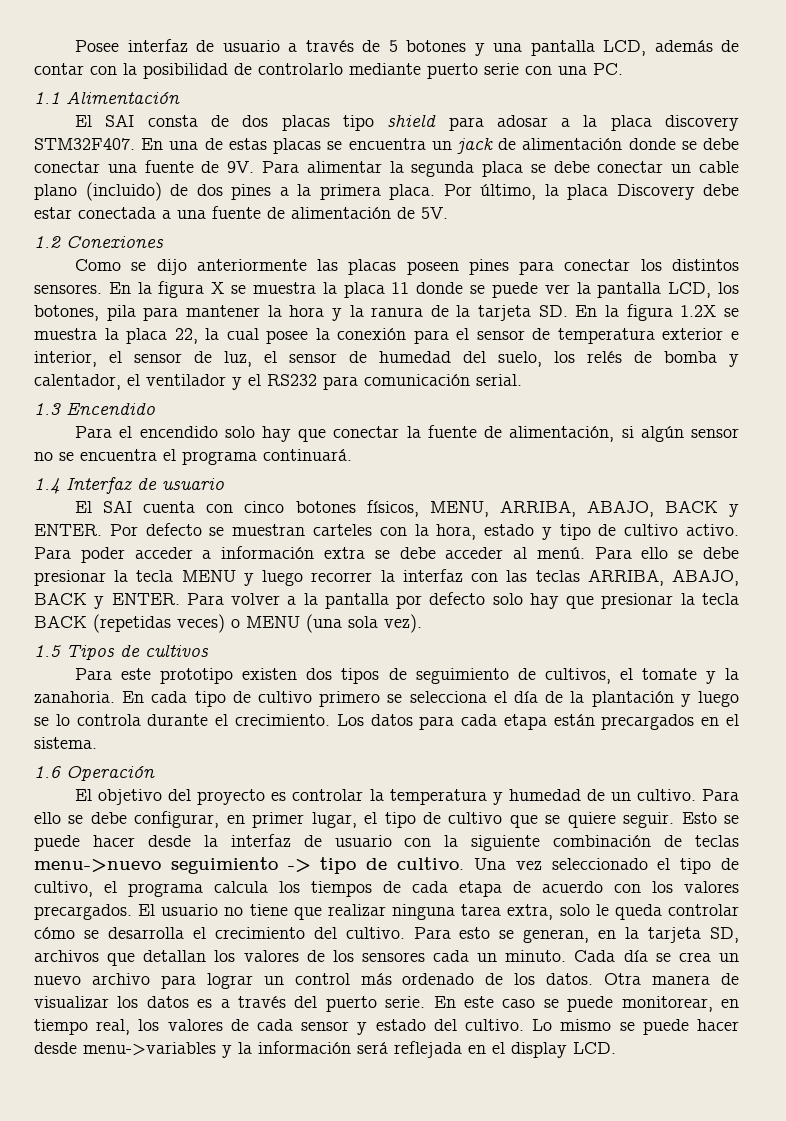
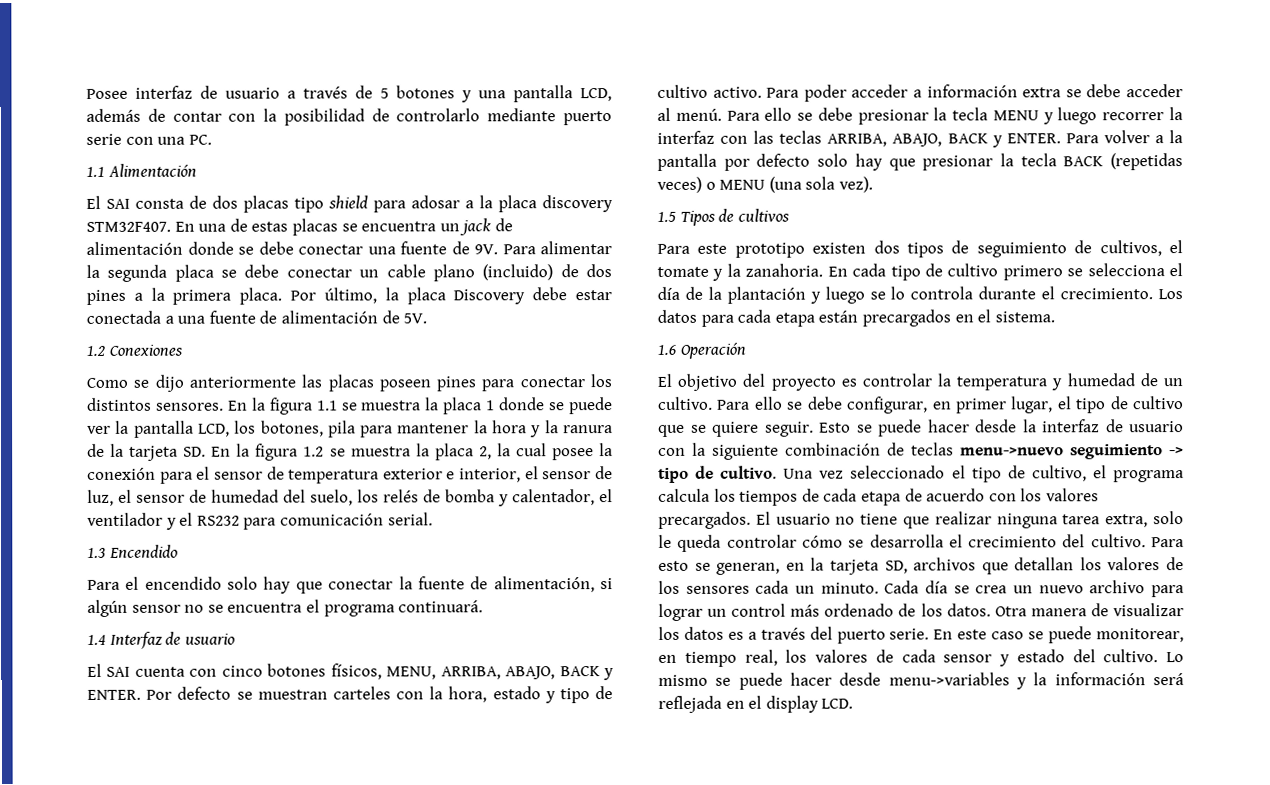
[211,282,410,298] X se muestra la placa 11 -> [316,397,496,415] 1.1 se muestra la placa 1
[680,305,739,317] [34,328,198,344] 1.2X se muestra la placa 22, -> [303,443,492,461] 1.2 se muestra la placa 2,

